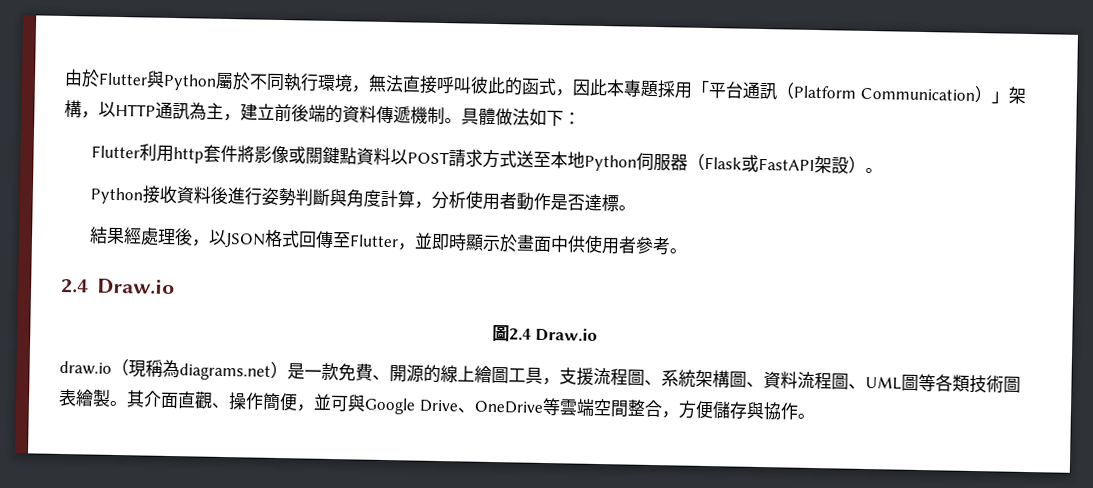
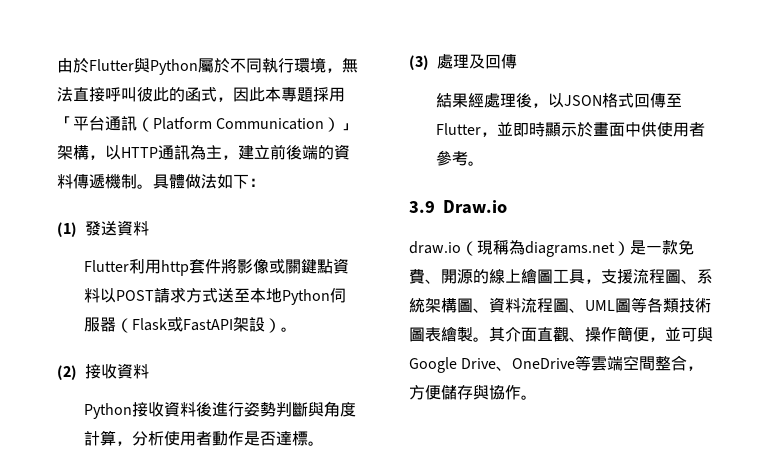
(581, 118) none -> [57,220,149,237] // (1)發送資料
(883, 170) none -> [57,363,149,380] // (2)接收資料
(636, 208) none -> [409,54,517,70] // (3)處理及回傳
[61,278,175,296] [491,324,599,342] 2.4 Draw.io // 圖2.4 Draw.io -> [409,200,507,214] 3.9 Draw.io

